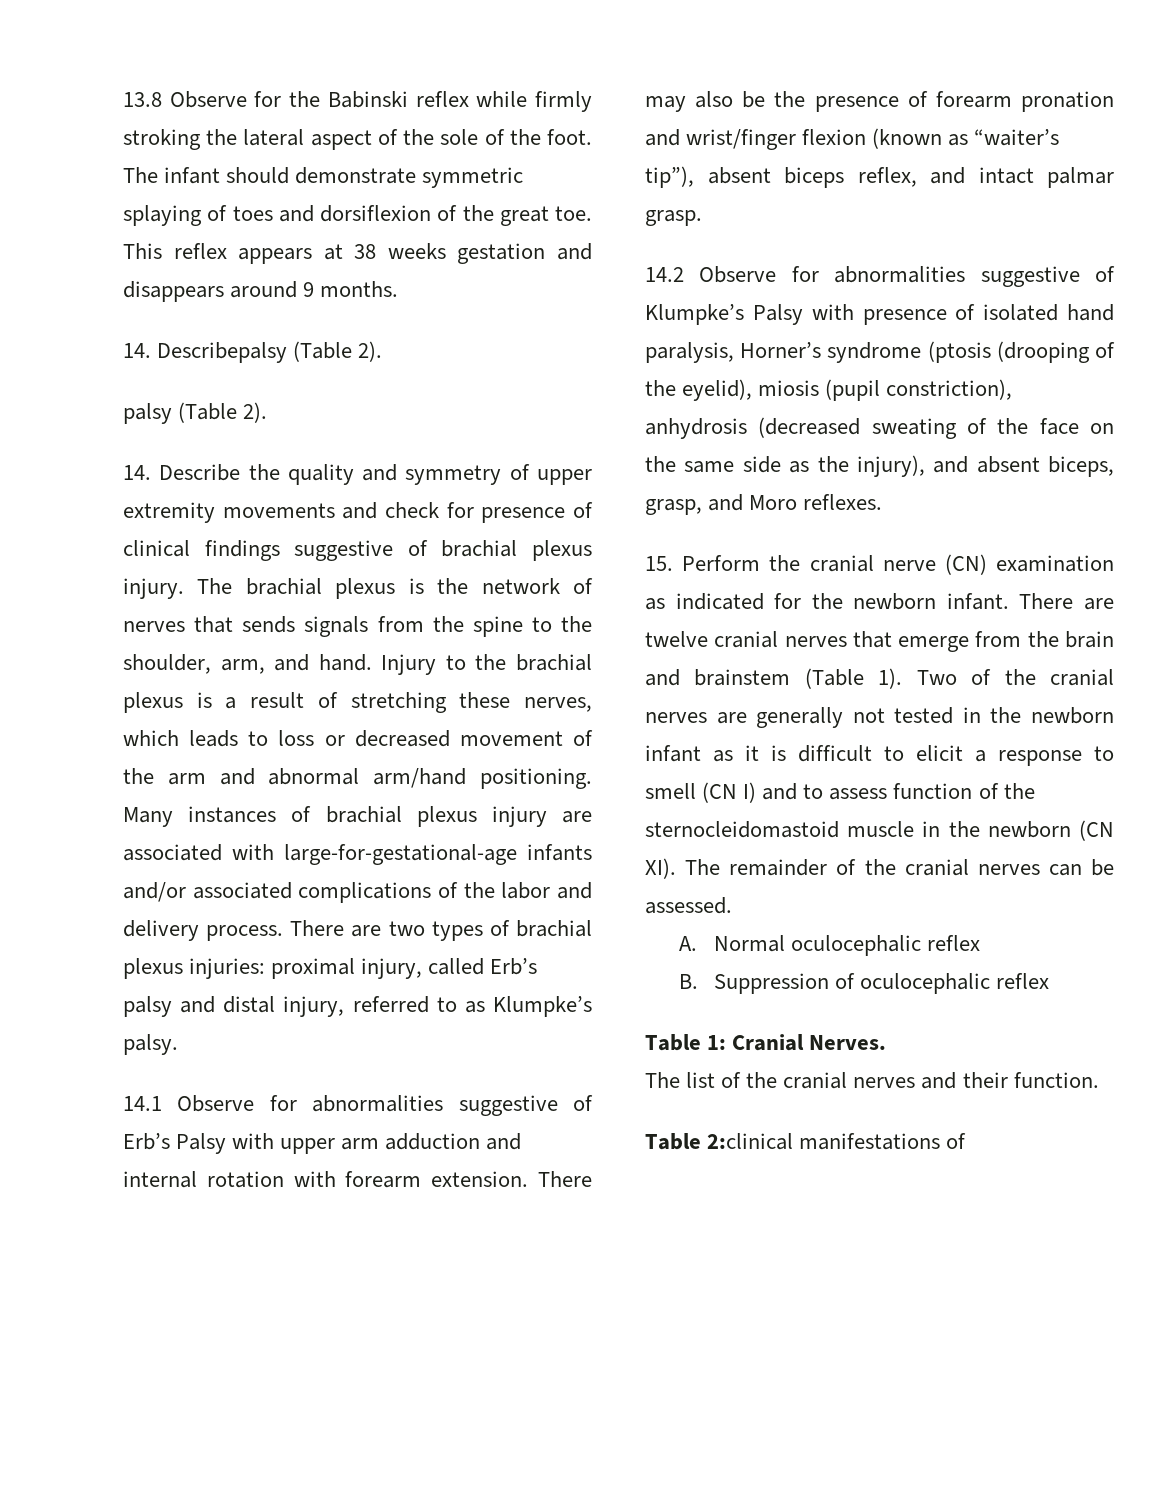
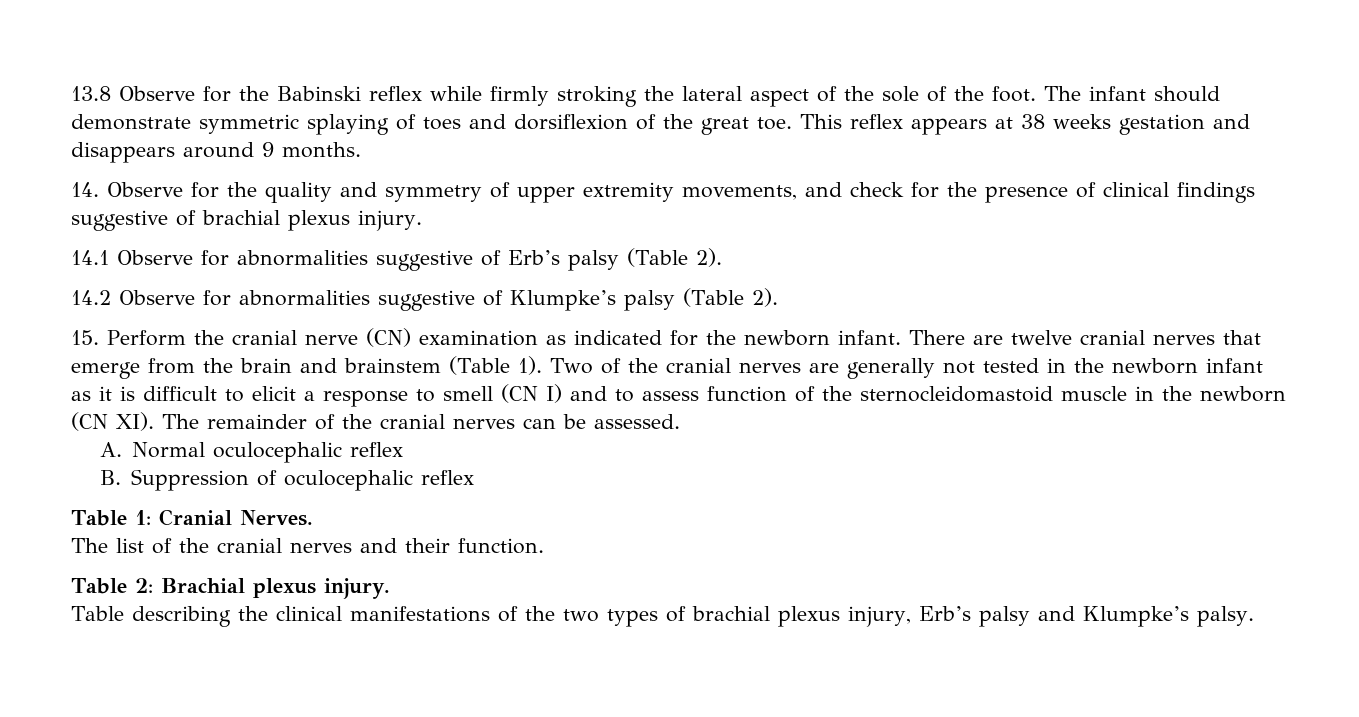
[157,341,383,363] [123,402,268,424] [123,464,241,481] Describepalsy (Table 2). // palsy (Table 2). // 14. Describe -> [107,182,219,198] Observe for
[222,503,335,518] movements -> [682,185,797,200] movements,
(474, 510) none -> [947,182,977,197] the
[197,578,593,599] [123,616,592,637] [123,654,592,675] [123,692,592,713] [123,730,593,747] [123,768,592,789] [123,806,592,827] [123,844,592,865] [123,882,593,903] [123,920,592,941] [123,958,538,979] [123,996,592,1017] [123,1034,178,1055] The brachial plexus is the network of nerves that sends signals from the spine to the shoulder, arm, and hand. Injury to the brachial plexus is a result of stretching these nerves, which leads to loss or decreased movement of the arm and abnormal arm/hand positioning. Many instances of brachial plexus injury are associated with large-for-gestational-age infants and/or associated complications of the labor and delivery process. There are two types of brachial plexus injuries: proximal injury, called Erb’s palsy and distal injury, referred to as Klumpke’s palsy. -> (422, 220) none
[176,1133,522,1154] [123,1171,592,1188] [645,91,1114,112] [645,128,1060,150] [645,166,1114,188] [645,210,702,226] Palsy with upper arm adduction and internal rotation with forearm extension. There may also be the presence of forearm pronation and wrist/finger flexion (known as “waiter’s tip”), absent biceps reflex, and intact palmar grasp. -> [568,248,722,271] palsy (Table 2).
[752,304,1114,325] [645,341,1115,363] [645,379,1013,401] [645,417,1114,439] [645,455,1114,477] [645,494,883,515] Palsy with presence of isolated hand paralysis, Horner’s syndrome (ptosis (drooping of the eyelid), miosis (pupil constriction), anhydrosis (decreased sweating of the face on the same side as the injury), and absent biceps, grasp, and Moro reflexes. -> [624,288,778,311] palsy (Table 2).
[707,1133,967,1150] 2:clinical manifestations of -> [134,578,390,599] [71,606,1254,627] 2: Brachial plexus injury. // Table describing the clinical manifestations of the two types of brachial plexus injury, Erb’s palsy and Klumpke’s palsy.

